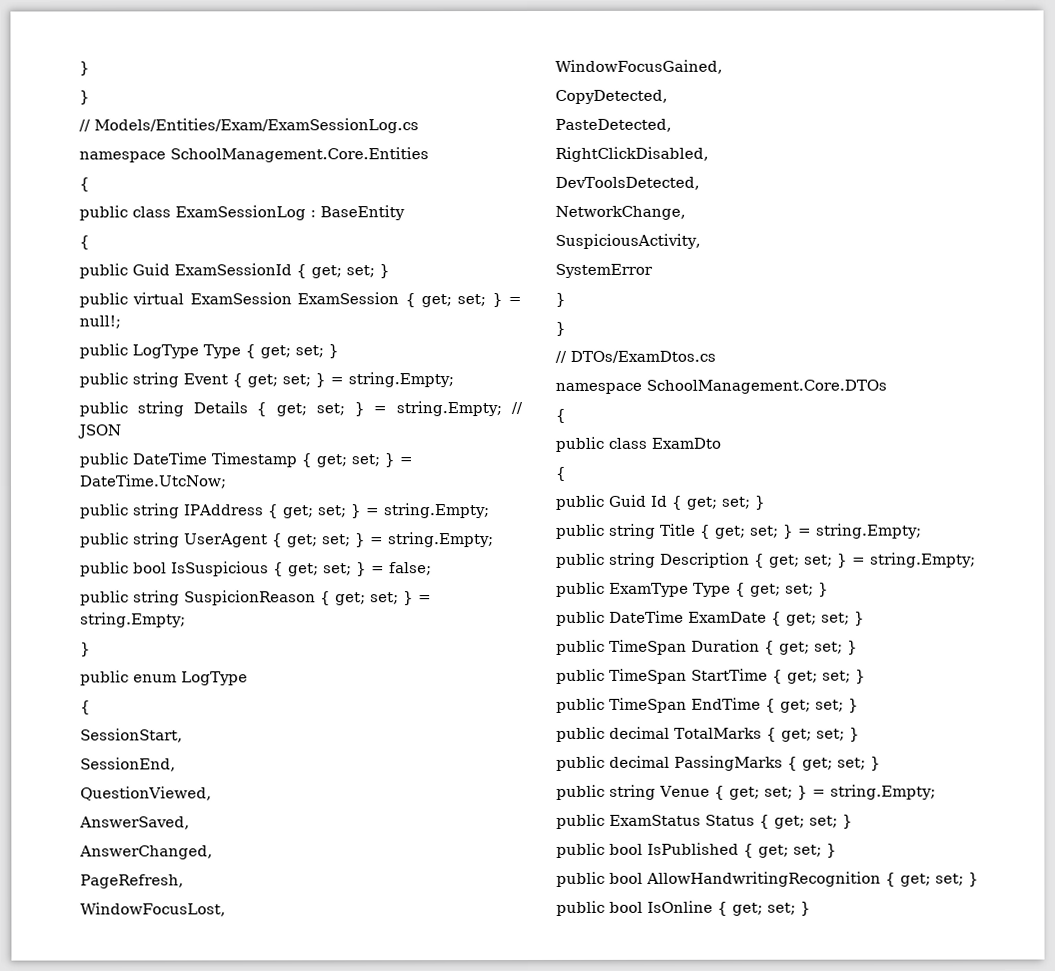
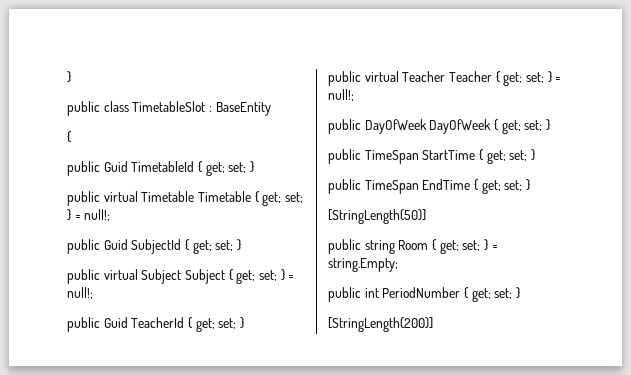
[79,61,90,76] [79,90,90,105] [79,118,419,134] [79,147,429,163] [79,177,90,192] [79,205,306,221] } // } // // Models/Entities/Exam/ExamSessionLog.cs // namespace SchoolManagement.Core.Entities // { // public class ExamSessionLog -> [67,71,71,82] [67,101,206,116] } // public class TimetableSlot
[174,263,390,279] [79,292,522,308] [79,315,121,329] [79,343,339,359] [79,372,454,388] [79,401,523,417] [77,424,121,439] [79,452,413,468] [79,474,227,489] [80,503,490,519] [80,532,494,548] [80,561,432,577] [80,590,432,606] [80,612,186,628] [80,642,91,657] [80,670,248,686] [80,700,91,715] [80,728,183,743] [80,757,176,772] [80,786,212,801] [79,816,190,830] [79,845,213,860] [80,874,184,889] [80,902,226,917] [555,59,723,74] [555,89,668,104] [555,118,672,132] [555,146,709,162] [555,176,700,190] [555,205,686,220] [555,233,701,249] [555,263,653,278] [555,292,566,307] [555,321,566,336] [555,350,716,363] [555,379,887,394] [555,408,566,423] [555,436,721,452] [555,466,566,481] [556,494,766,510] [556,523,922,539] [556,552,976,568] [556,581,829,597] [556,610,865,626] [556,639,760,655] ExamSessionId { get; set; } // public virtual ExamSession ExamSession { get; set; } = null!; // public LogType Type { get; set; } // public string Event { get; set; } = string.Empty; // public string Details { get; set; } = string.Empty; // JSON // public DateTime Timestamp { get; set; } = DateTime.UtcNow; // public string IPAddress { get; set; } = string.Empty; // public string UserAgent { get; set; } = string.Empty; // public bool IsSuspicious { get; set; } = false; // public string SuspicionReason { get; set; } = string.Empty; // } // public enum LogType // { // SessionStart, // SessionEnd, // QuestionViewed, // AnswerSaved, // AnswerChanged, // PageRefresh, // WindowFocusLost, // WindowFocusGained, // CopyDetected, // PasteDetected, // RightClickDisabled, // DevToolsDetected, // NetworkChange, // SuspiciousActivity, // SystemError // } // } // // DTOs/ExamDtos.cs // namespace SchoolManagement.Core.DTOs // { // public class ExamDto // { // public Guid Id { get; set; } // public string Title { get; set; } = string.Empty; // public string Description { get; set; } = string.Empty; // public ExamType Type { get; set; } // public DateTime ExamDate { get; set; } // public TimeSpan Duration -> [131,161,254,176] [67,191,303,206] [67,209,111,221] [67,239,241,254] [67,269,295,284] [67,287,93,299] [67,317,244,332] [328,71,562,86] [328,89,354,101] [328,119,492,134] TimetableId { get; set; } // public virtual Timetable Timetable { get; set; } = null!; // public Guid SubjectId { get; set; } // public virtual Subject Subject { get; set; } = null!; // public Guid TeacherId { get; set; } // public virtual Teacher Teacher { get; set; } = null!; // public DayOfWeek DayOfWeek
[556,726,860,742] [556,755,881,771] [556,784,936,800] [556,813,853,829] [556,842,837,858] [556,871,979,887] [556,900,811,916] public decimal TotalMarks { get; set; } // public decimal PassingMarks { get; set; } // public string Venue { get; set; } = string.Empty; // public ExamStatus Status { get; set; } // public bool IsPublished { get; set; } // public bool AllowHandwritingRecognition { get; set; } // public bool IsOnline { get; set; } -> [328,209,426,224] [328,239,498,254] [328,258,398,272] [328,287,520,302] [328,317,433,332] [StringLength(50)] // public string Room { get; set; } = string.Empty; // public int PeriodNumber { get; set; } // [StringLength(200)]

